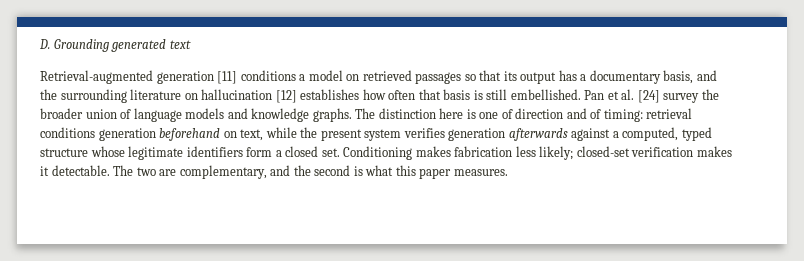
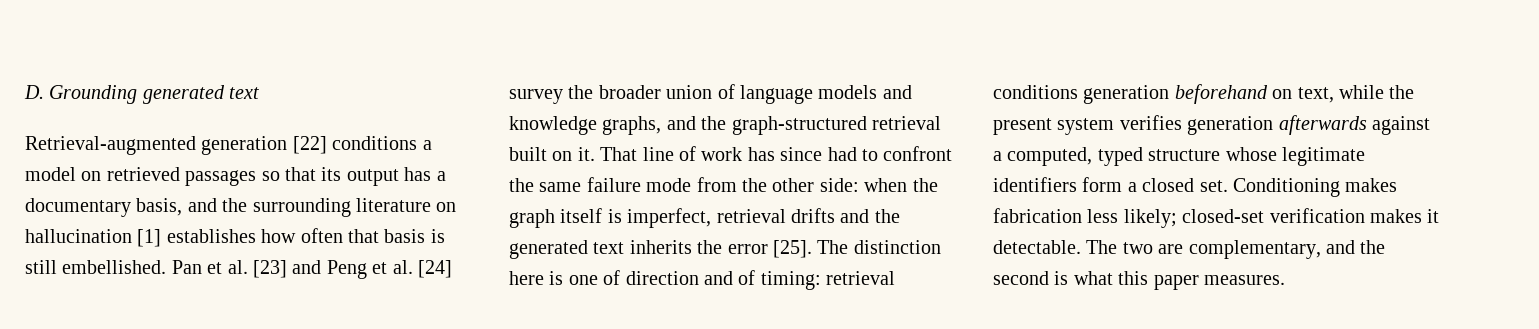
[217,71,238,84] [11] -> [292,136,327,154] [22]
[275,90,297,103] [12] -> [137,229,162,247] [1]
(635, 94) none -> [253,260,413,279] [23] and Peng et al.
[312,108,352,122] graphs. -> [602,116,941,135] [509,146,953,161] [509,177,938,192] [509,208,900,228] [509,240,812,259] graphs, and the graph-structured retrieval built on it. That line of work has since had to confront the same failure mode from the other side: when the graph itself is imperfect, retrieval drifts and the generated text inherits the error [25].

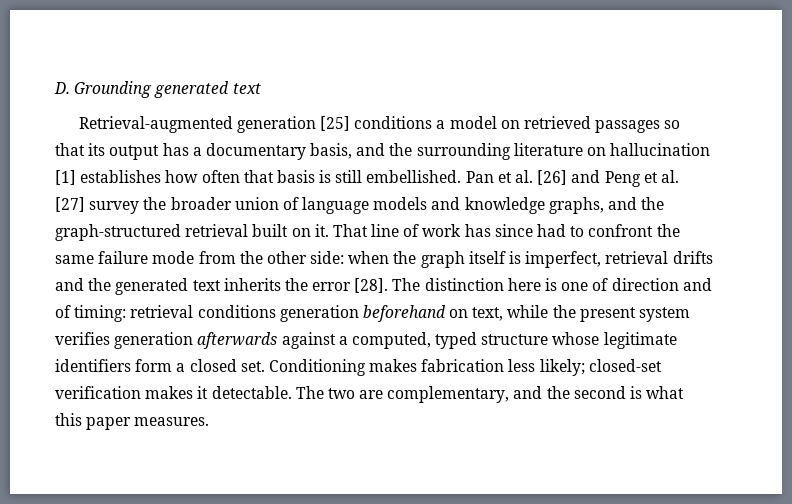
[292,136,327,154] [22] -> [319,116,350,131] [25]
[253,260,287,278] [23] -> [537,170,568,185] [26]
[417,260,452,278] [24] -> [55,197,85,212] [27]
[773,240,812,258] [25]. -> [354,278,389,293] [28].

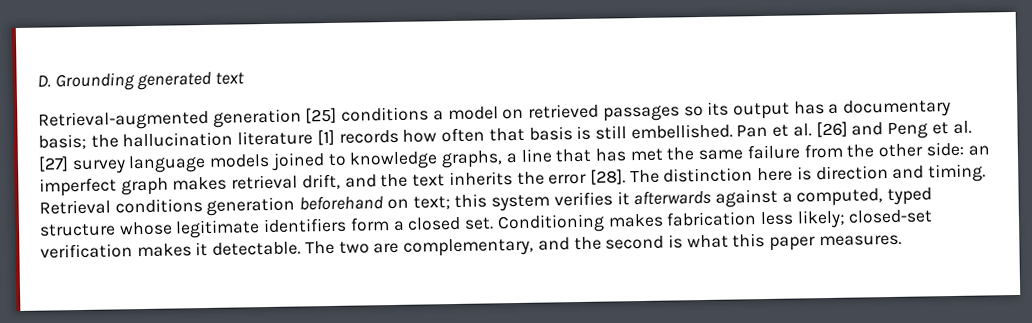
[55,143,85,156] that -> (704, 111) none
[310,143,711,160] [55,170,162,185] basis, and the surrounding literature on hallucination [1] establishes -> [38,129,399,150] basis; the hallucination literature [1] records
[143,197,665,214] [55,224,654,241] the broader union of language models and knowledge graphs, and the graph-structured retrieval built on it. That line of work has since had to confront -> [128,148,664,174] language models joined to knowledge graphs, a line that has met
[152,251,195,264] mode -> (800, 152) none
[348,251,713,268] [55,278,189,295] when the graph itself is imperfect, retrieval drifts and the generated -> [967,145,990,156] [39,173,409,197] an imperfect graph makes retrieval drift, and the
[561,278,712,291] [55,305,636,322] one of direction and of timing: retrieval conditions generation beforehand on text, while the present -> [815,163,987,183] [39,193,488,216] direction and timing. Retrieval conditions generation beforehand on text; this
[114,332,194,349] generation -> [616,191,630,206] it

